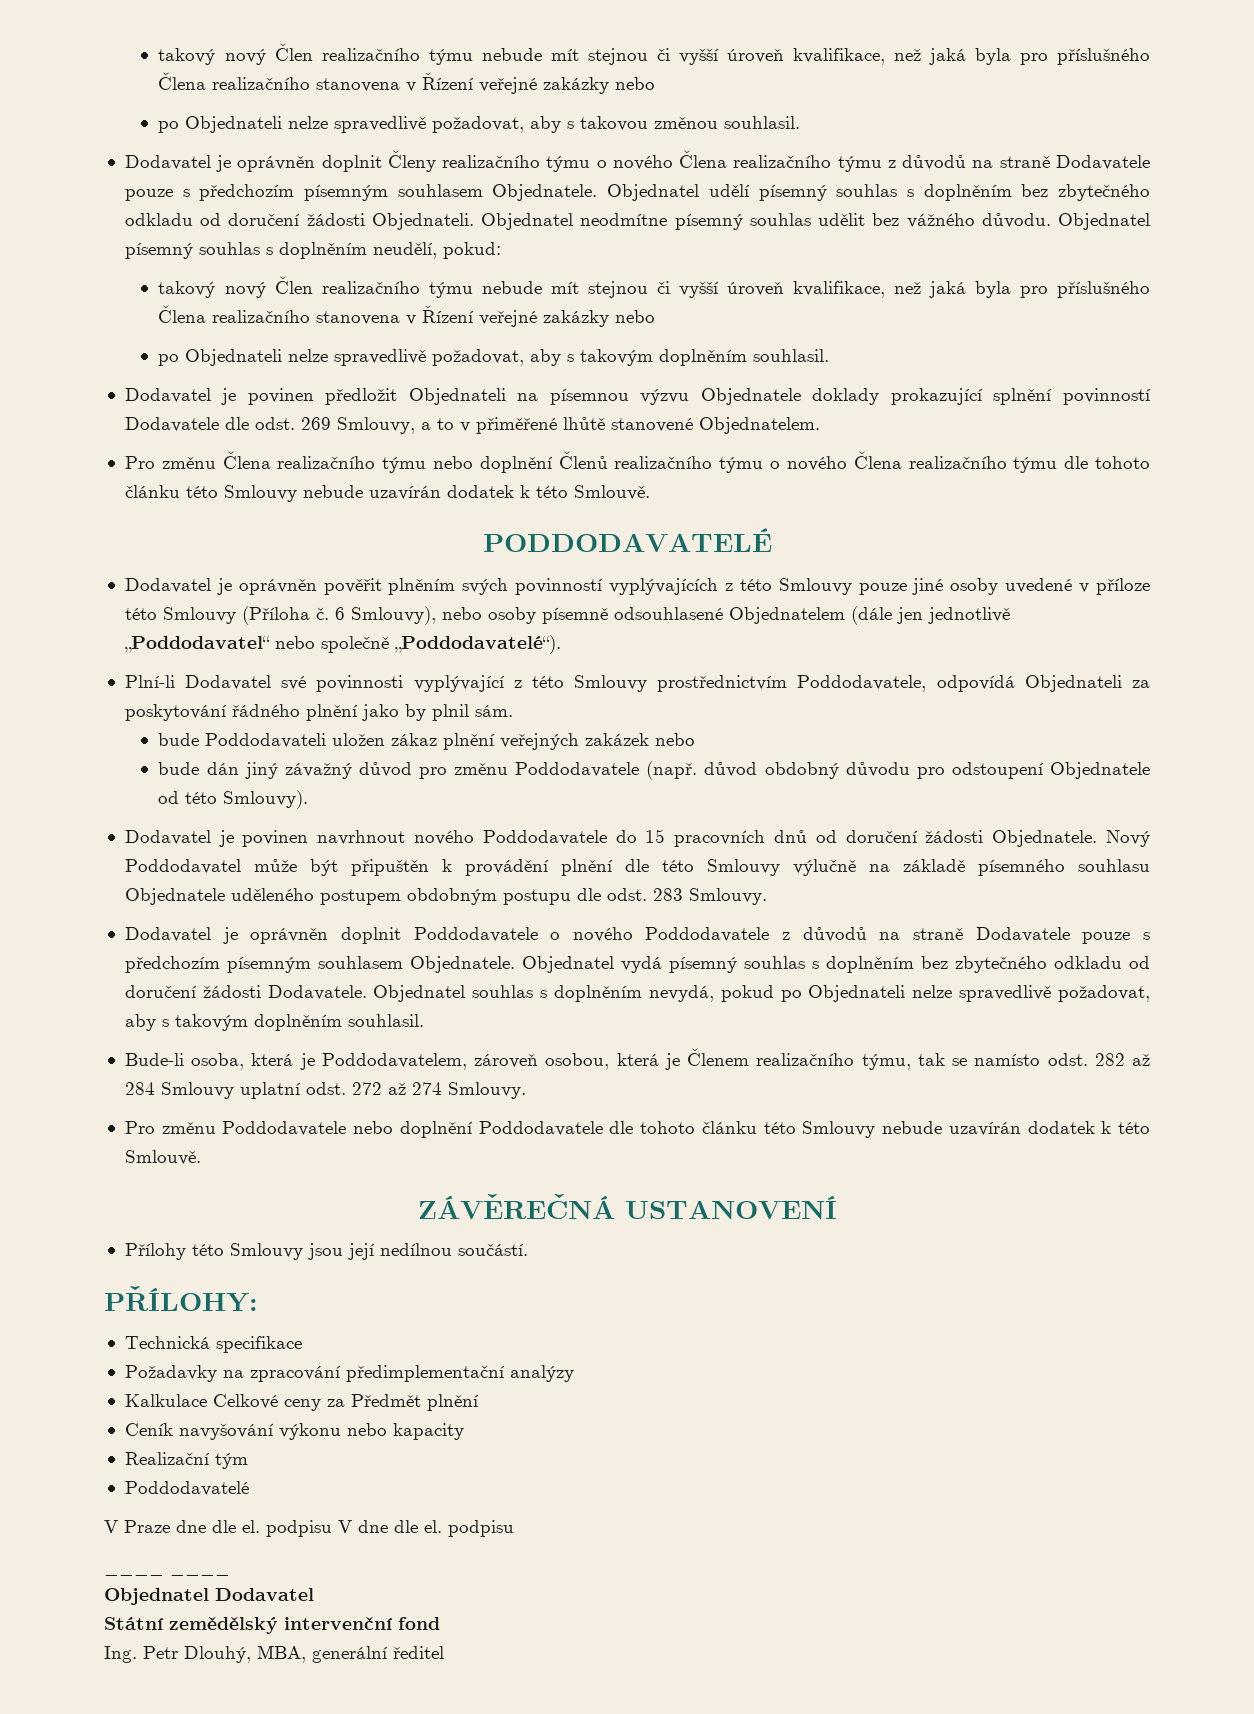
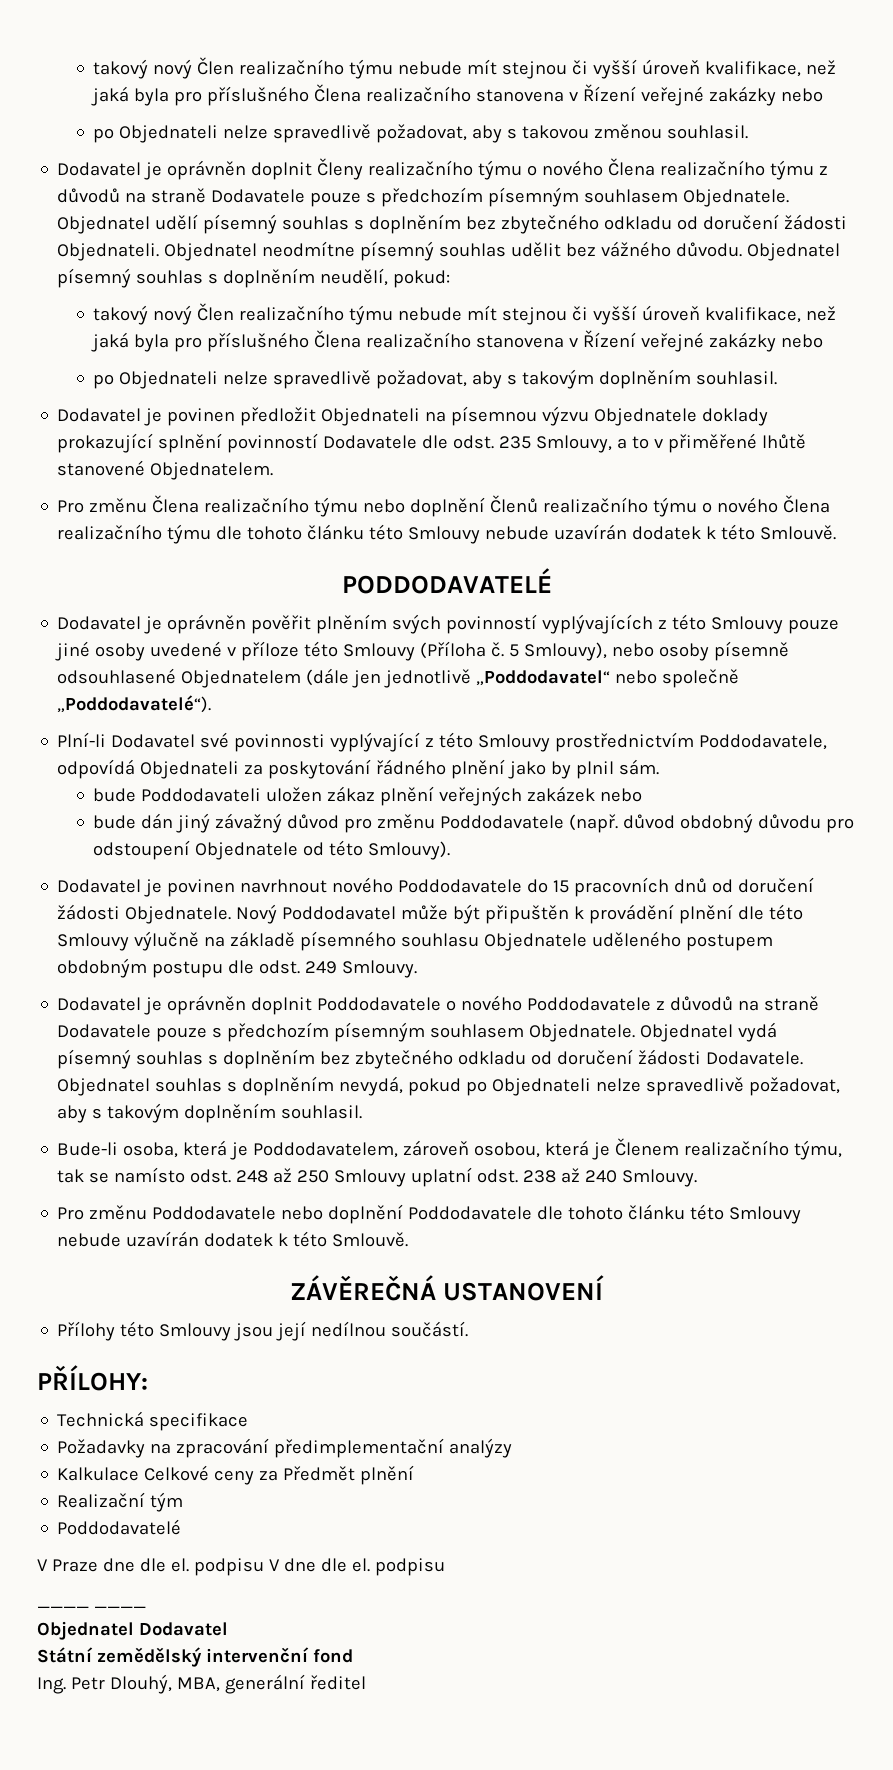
[300,417,331,430] 269 -> [499,436,532,449] 235
[334,607,345,620] 6 -> [509,644,520,657] 5
[652,888,683,901] 283 -> [305,961,338,974] 249
[1094,1053,1150,1066] [124,1082,442,1099] 282 až 284 Smlouvy uplatní odst. 272 až 274 -> [236,1167,618,1187] 248 až 250 Smlouvy uplatní odst. 238 až 240
[124,1423,464,1440] // Ceník navyšování výkonu nebo kapacity -> (415, 1475) none

